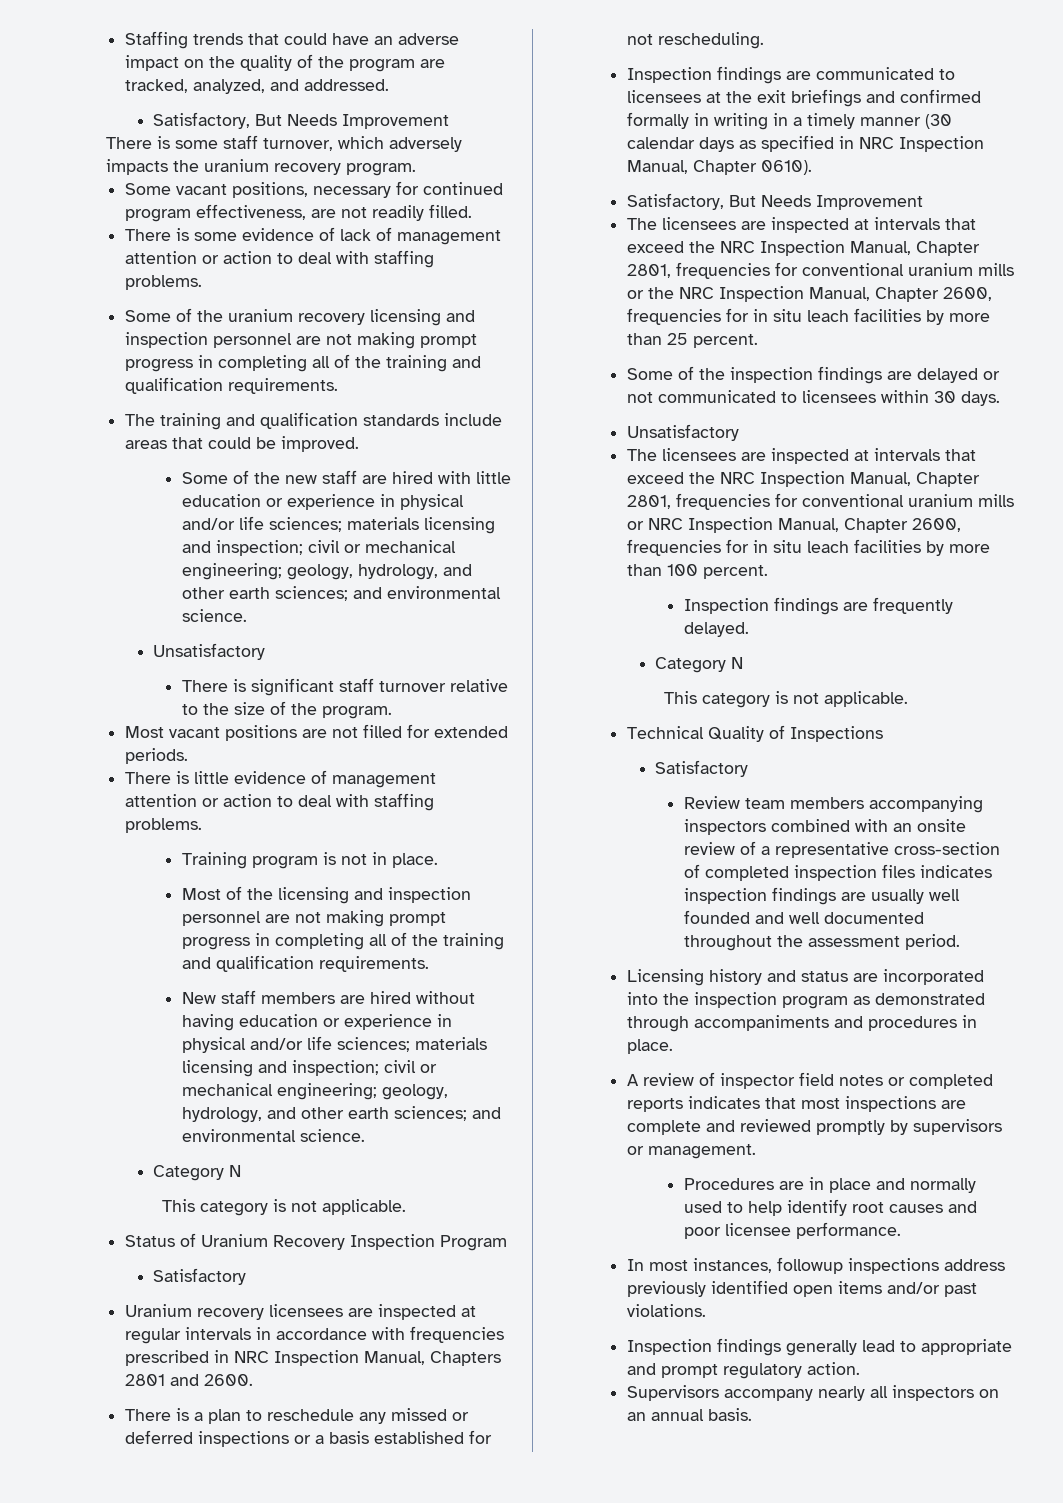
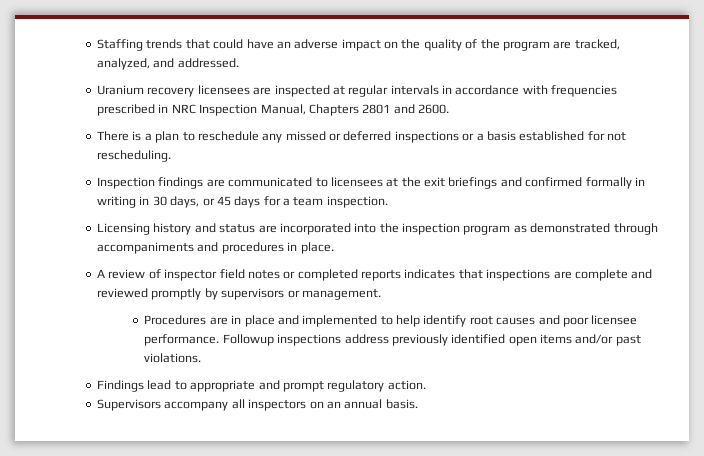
[153,112,450,129] [105,135,462,152] [105,159,416,176] [124,181,503,198] [124,204,472,222] [124,227,501,245] [124,250,434,268] [124,275,202,290] [124,308,475,326] [124,332,477,349] [124,354,481,372] [124,377,338,394] [124,412,502,430] [124,436,359,452] [181,470,511,484] [181,494,464,510] [181,516,495,534] [181,540,456,556] [181,563,472,580] [181,586,501,601] [181,609,247,622] [153,643,266,660] [181,678,508,696] [181,701,392,719] [124,724,508,741] [124,748,188,764] [124,770,436,788] [124,793,434,811] [124,818,202,833] [181,852,438,869] [181,886,471,904] [181,910,446,927] [181,932,504,950] [181,955,429,972] [181,990,475,1004] [181,1014,452,1031] [181,1036,487,1053] [181,1060,437,1077] [181,1083,448,1100] [181,1106,501,1123] [181,1129,365,1142] [153,1165,242,1181] [162,1199,407,1216] [124,1233,507,1251] [153,1268,247,1285] // Satisfactory, But Needs Improvement // There is some staff turnover, which adversely impacts the uranium recovery program. // Some vacant positions, necessary for continued program effectiveness, are not readily filled. // There is some evidence of lack of management attention or action to deal with staffing problems. // Some of the uranium recovery licensing and inspection personnel are not making prompt progress in completing all of the training and qualification requirements. // The training and qualification standards include areas that could be improved. // Some of the new staff are hired with little education or experience in physical and/or life sciences; materials licensing and inspection; civil or mechanical engineering; geology, hydrology, and other earth sciences; and environmental science. // Unsatisfactory // There is significant staff turnover relative to the size of the program. // Most vacant positions are not filled for extended periods. // There is little evidence of management attention or action to deal with staffing problems. // Training program is not in place. // Most of the licensing and inspection personnel are not making prompt progress in completing all of the training and qualification requirements. // New staff members are hired without having education or experience in physical and/or life sciences; materials licensing and inspection; civil or mechanical engineering; geology, hydrology, and other earth sciences; and environmental science. // Category N // This category is not applicable. // Status of Uranium Recovery Inspection Program // Satisfactory -> (239, 63) none
[792,113,952,129] [626,135,984,152] [626,160,812,175] [626,193,923,210] [626,217,976,233] [626,240,980,256] [626,262,1014,279] [626,286,992,302] [626,308,990,325] [626,333,758,348] [626,366,1000,384] [626,390,1000,406] [626,424,739,441] [626,448,976,464] [626,471,980,487] [626,493,1014,510] [626,517,961,533] [626,539,990,556] [626,564,768,579] [683,597,953,615] [683,622,749,637] [655,657,744,673] [664,691,909,708] [626,725,883,742] [655,760,749,777] [683,796,983,813] [683,819,966,835] [683,841,1000,858] [683,864,992,881] [683,887,960,905] [683,910,924,924] [683,934,960,951] a timely manner (30 calendar days as specified in NRC Inspection Manual, Chapter 0610). // Satisfactory, But Needs Improvement // The licensees are inspected at intervals that exceed the NRC Inspection Manual, Chapter 2801, frequencies for conventional uranium mills or the NRC Inspection Manual, Chapter 2600, frequencies for in situ leach facilities by more than 25 percent. // Some of the inspection findings are delayed or not communicated to licensees within 30 days. // Unsatisfactory // The licensees are inspected at intervals that exceed the NRC Inspection Manual, Chapter 2801, frequencies for conventional uranium mills or NRC Inspection Manual, Chapter 2600, frequencies for in situ leach facilities by more than 100 percent. // Inspection findings are frequently delayed. // Category N // This category is not applicable. // Technical Quality of Inspections // Satisfactory // Review team members accompanying inspectors combined with an onsite review of a representative cross-section of completed inspection files indicates inspection findings are usually well founded and well documented throughout the assessment period. -> [152,196,388,208] 30 days, or 45 days for a team inspection.
[800,1098,840,1109] most -> (483, 274) none
[909,1178,976,1193] [683,1201,722,1213] normally used -> [302,315,378,327] implemented
[626,1257,843,1274] // In most instances, followup -> [222,334,274,346] Followup
[626,1338,857,1356] Inspection findings generally -> [97,380,145,392] Findings
[817,1386,865,1401] nearly -> (229, 406) none

